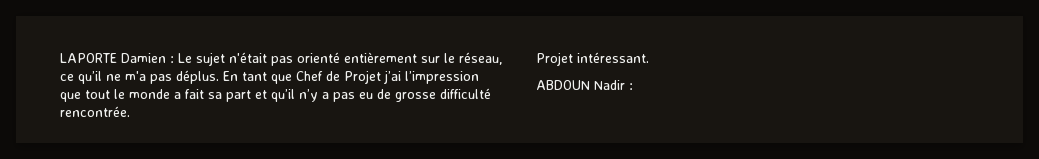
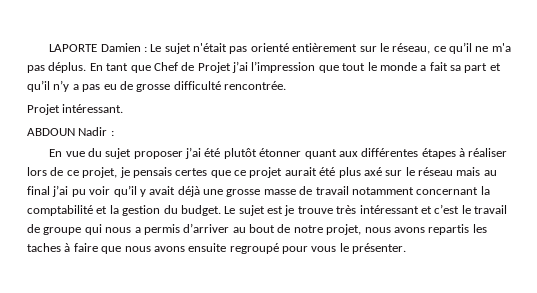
(633, 86) none -> [49,147,508,159] [27,167,497,178] [27,185,490,197] [27,204,507,216] [27,223,487,235] [27,243,407,254] // En vue du sujet proposer j’ai été plutôt étonner quant aux différentes étapes à réaliser lors de ce projet, je pensais certes que ce projet aurait été plus axé sur le réseau mais au final j’ai pu voir qu’il y avait déjà une grosse masse de travail notamment concernant la comptabilité et la gestion du budget. Le sujet est je trouve très intéressant et c’est le travail de groupe qui nous a permis d’arriver au bout de notre projet, nous avons repartis les taches à faire que nous avons ensuite regroupé pour vous le présenter.

